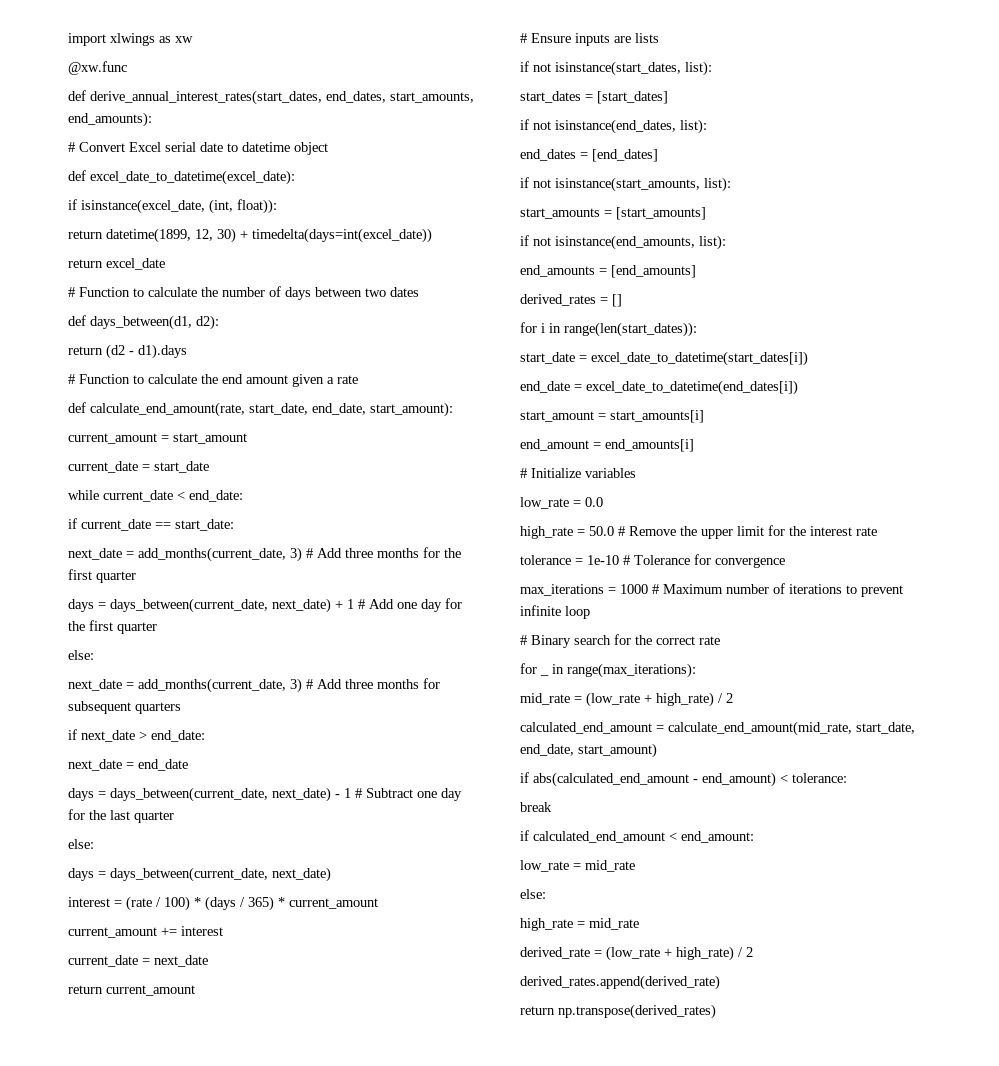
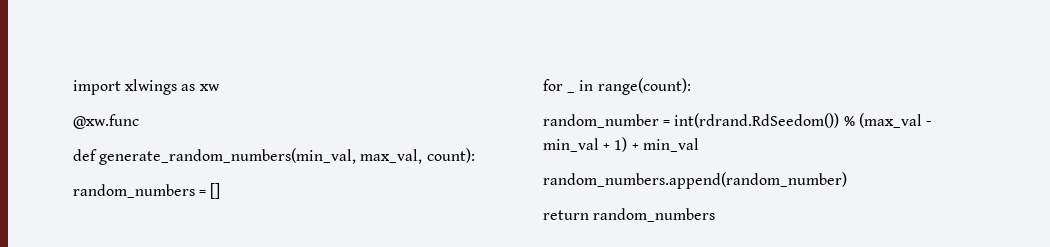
[90,90,474,105] [68,112,152,127] [68,142,328,155] [68,170,295,185] [68,199,277,214] [68,228,432,243] [68,258,165,270] [68,286,419,300] [68,315,219,330] [68,344,187,359] [68,374,358,387] [68,402,453,417] [68,433,247,444] [68,461,209,473] [68,490,243,502] [68,518,234,531] [68,547,461,562] [68,569,136,583] [68,598,462,613] [68,620,157,634] [68,650,94,660] [68,678,440,693] [68,701,181,714] [68,729,205,742] [68,759,188,771] [68,787,462,802] [68,809,174,823] [68,839,94,849] [68,867,331,882] [68,896,378,911] [68,926,223,938] [68,955,208,967] [68,985,195,996] [520,33,659,46] [520,61,712,76] [520,91,668,104] [520,119,707,134] [520,149,658,162] [520,177,731,192] [520,207,706,220] [520,235,726,250] [520,265,696,278] [520,294,622,307] [520,322,697,337] [520,351,808,366] [520,380,798,395] [520,410,704,423] [520,439,694,452] [520,468,636,478] [520,497,603,509] [520,525,877,539] [520,554,785,568] [520,583,903,597] [520,605,590,619] [520,634,720,648] [520,663,537,674] [540,674,549,676] [552,663,696,678] [520,692,733,707] [520,721,915,736] [520,743,657,758] [520,772,847,787] [520,802,552,812] [520,830,754,843] [520,860,635,872] [520,889,546,899] [520,918,639,931] [520,946,753,961] [520,975,720,990] [520,1004,716,1019] derive_annual_interest_rates(start_dates, end_dates, start_amounts, end_amounts): // # Convert Excel serial date to datetime object // def excel_date_to_datetime(excel_date): // if isinstance(excel_date, (int, float)): // return datetime(1899, 12, 30) + timedelta(days=int(excel_date)) // return excel_date // # Function to calculate the number of days between two dates // def days_between(d1, d2): // return (d2 - d1).days // # Function to calculate the end amount given a rate // def calculate_end_amount(rate, start_date, end_date, start_amount): // current_amount = start_amount // current_date = start_date // while current_date < end_date: // if current_date == start_date: // next_date = add_months(current_date, 3) # Add three months for the first quarter // days = days_between(current_date, next_date) + 1 # Add one day for the first quarter // else: // next_date = add_months(current_date, 3) # Add three months for subsequent quarters // if next_date > end_date: // next_date = end_date // days = days_between(current_date, next_date) - 1 # Subtract one day for the last quarter // else: // days = days_between(current_date, next_date) // interest = (rate / 100) * (days / 365) * current_amount // current_amount += interest // current_date = next_date // return current_amount // # Ensure inputs are lists // if not isinstance(start_dates, list): // start_dates = [start_dates] // if not isinstance(end_dates, list): // end_dates = [end_dates] // if not isinstance(start_amounts, list): // start_amounts = [start_amounts] // if not isinstance(end_amounts, list): // end_amounts = [end_amounts] // derived_rates = [] // for i in range(len(start_dates)): // start_date = excel_date_to_datetime(start_dates[i]) // end_date = excel_date_to_datetime(end_dates[i]) // start_amount = start_amounts[i] // end_amount = end_amounts[i] // # Initialize variables // low_rate = 0.0 // high_rate = 50.0 # Remove the upper limit for the interest rate // tolerance = 1e-10 # Tolerance for convergence // max_iterations = 1000 # Maximum number of iterations to prevent infinite loop // # Binary search for the correct rate // for _ in range(max_iterations): // mid_rate = (low_rate + high_rate) / 2 // calculated_end_amount = calculate_end_amount(mid_rate, start_date, end_date, start_amount) // if abs(calculated_end_amount - end_amount) < tolerance: // break // if calculated_end_amount < end_amount: // low_rate = mid_rate // else: // high_rate = mid_rate // derived_rate = (low_rate + high_rate) / 2 // derived_rates.append(derived_rate) // return np.transpose(derived_rates) -> [99,148,475,165] [73,183,221,199] [543,79,563,91] [567,91,576,93] [579,78,691,95] [543,113,932,128] [543,137,699,152] [543,172,847,189] [543,208,716,222] generate_random_numbers(min_val, max_val, count): // random_numbers = [] // for _ in range(count): // random_number = int(rdrand.RdSeedom()) % (max_val - min_val + 1) + min_val // random_numbers.append(random_number) // return random_numbers

